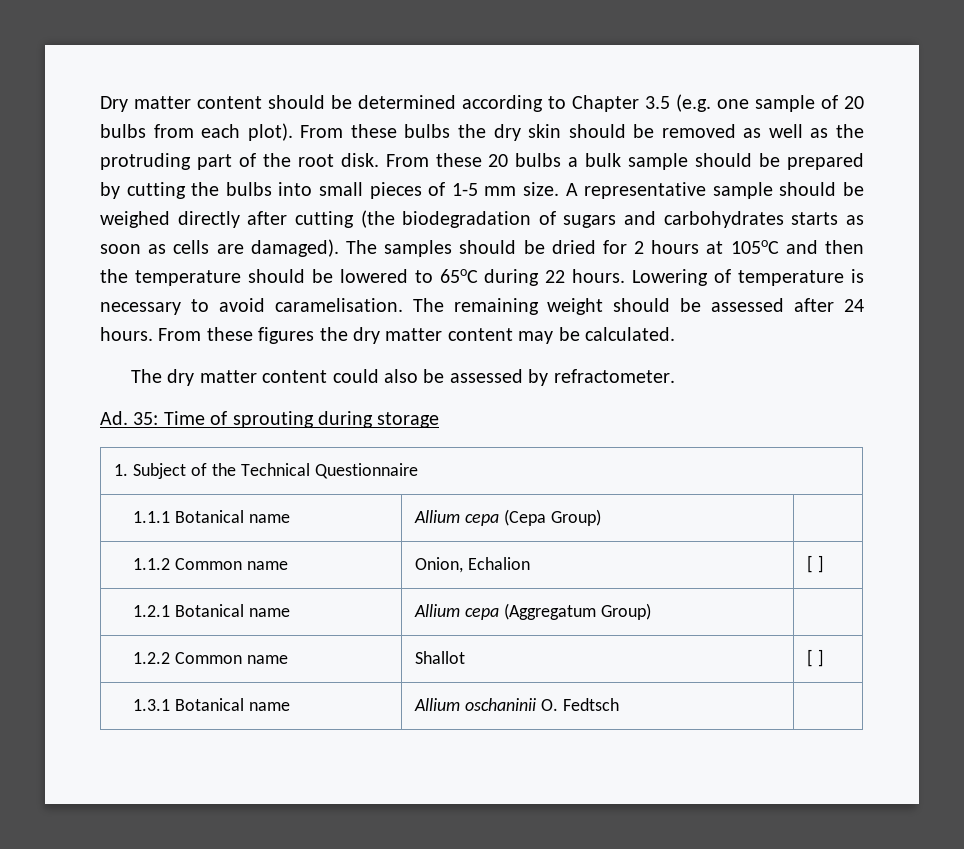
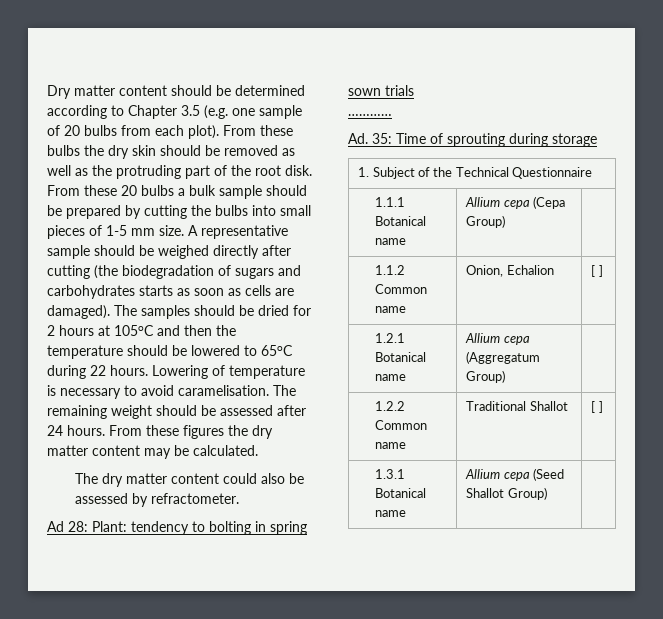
(675, 376) none -> [47,521,307,535] [348,85,414,96] [348,114,392,116] // Ad 28: Plant: tendency to bolting in spring sown trials // …………
(288, 659) none -> [466,401,527,411] Traditional
[465,698,619,711] oschaninii O. Fedtsch -> [503,468,564,481] [466,487,547,500] cepa (Seed Shallot Group)

